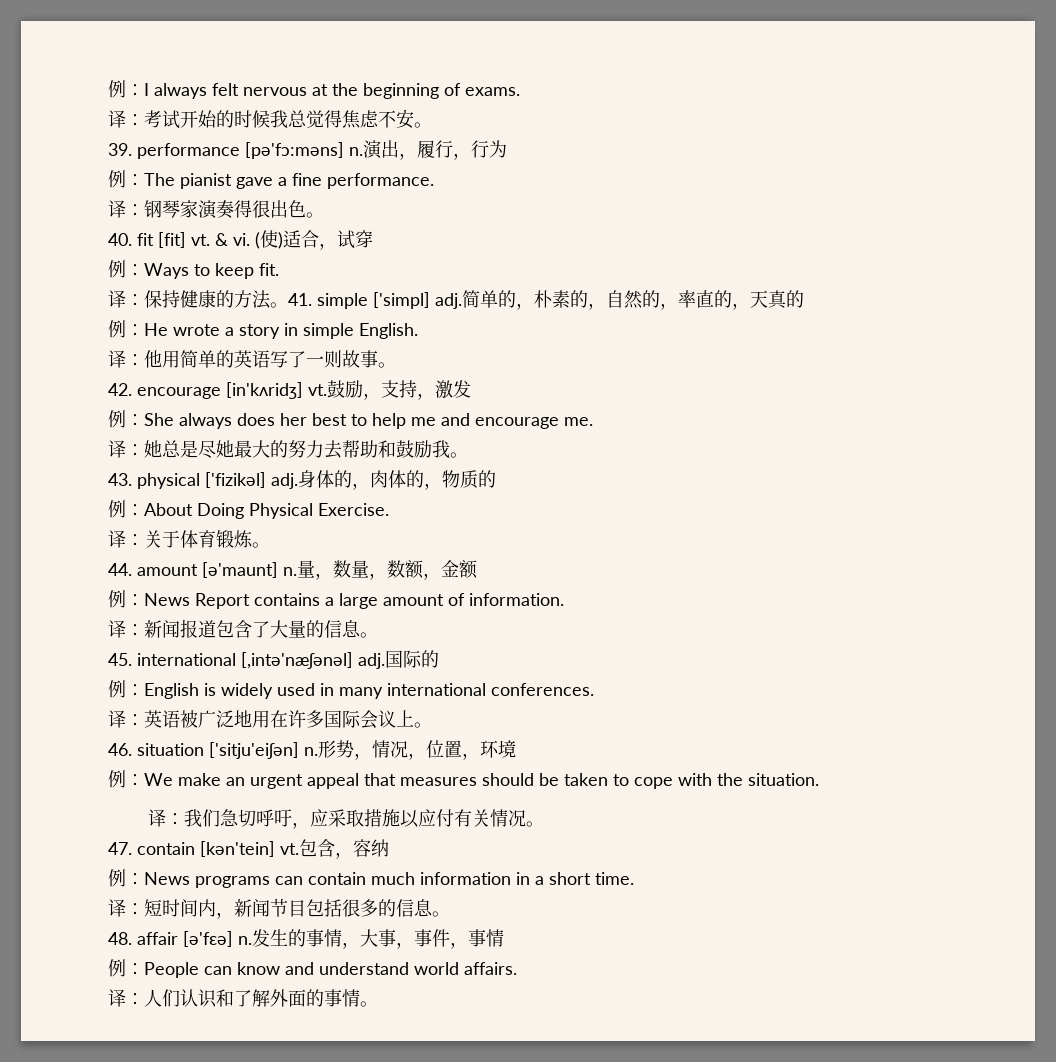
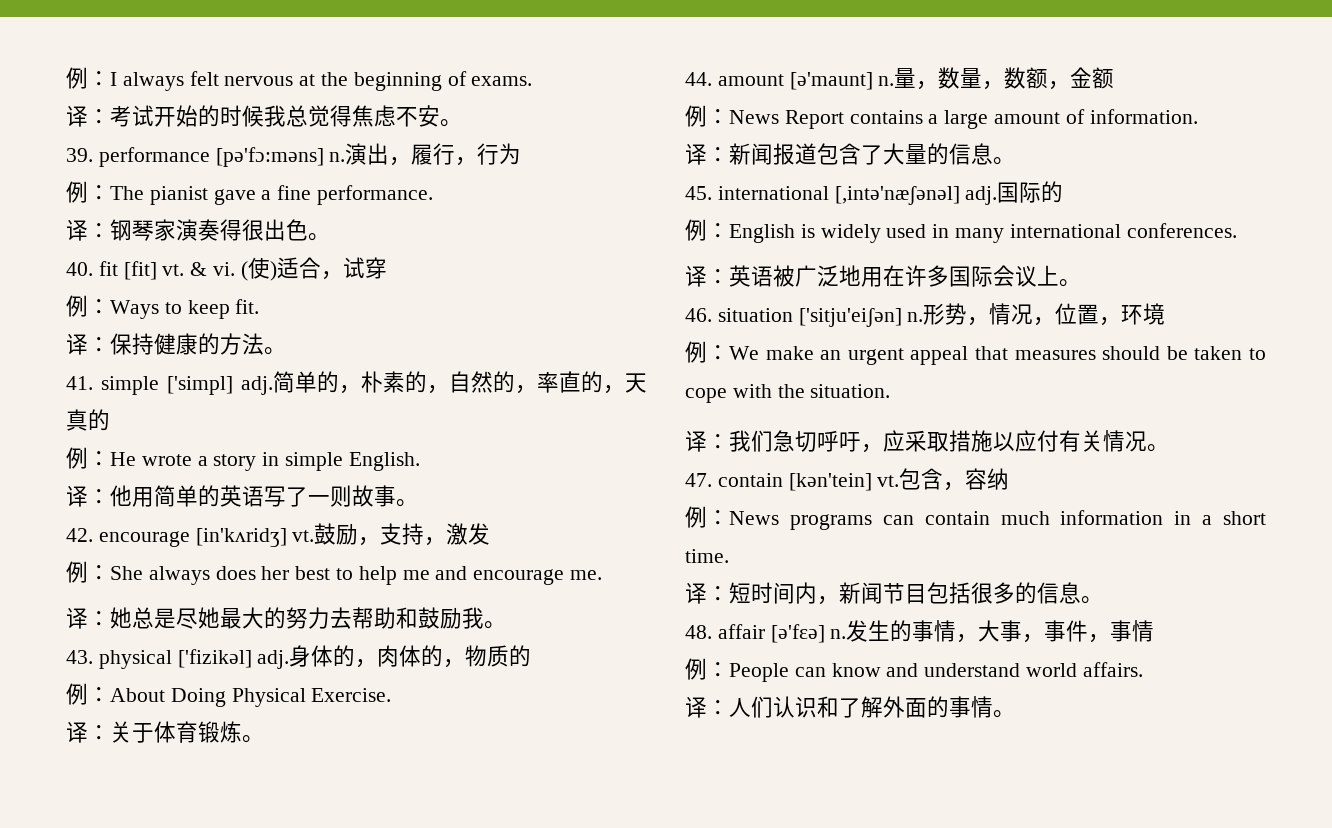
(288, 305) none -> (286, 351) //

